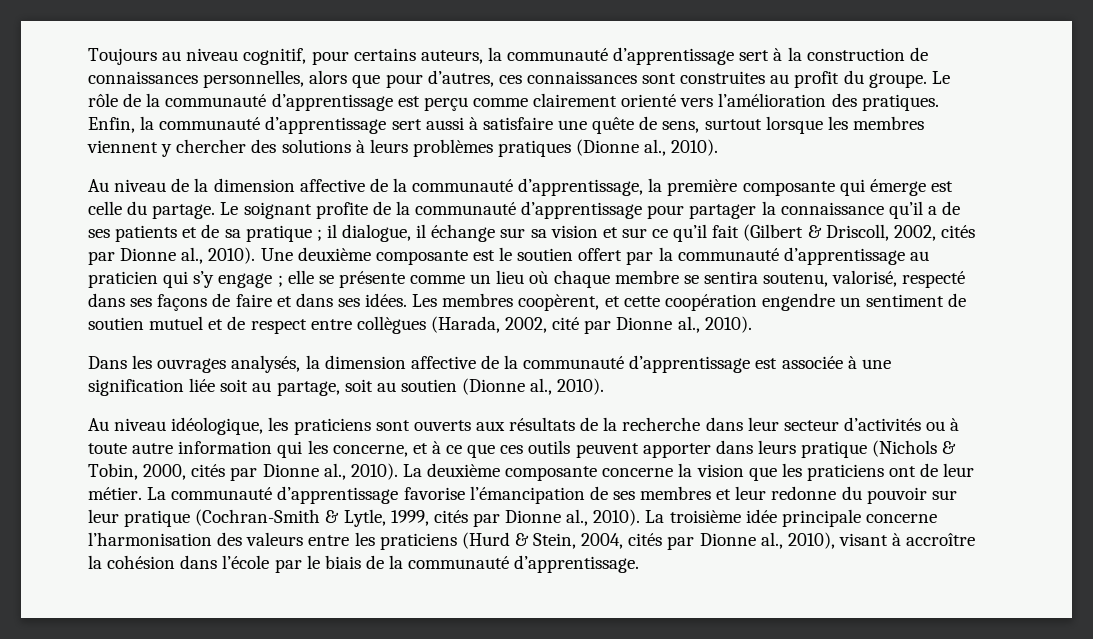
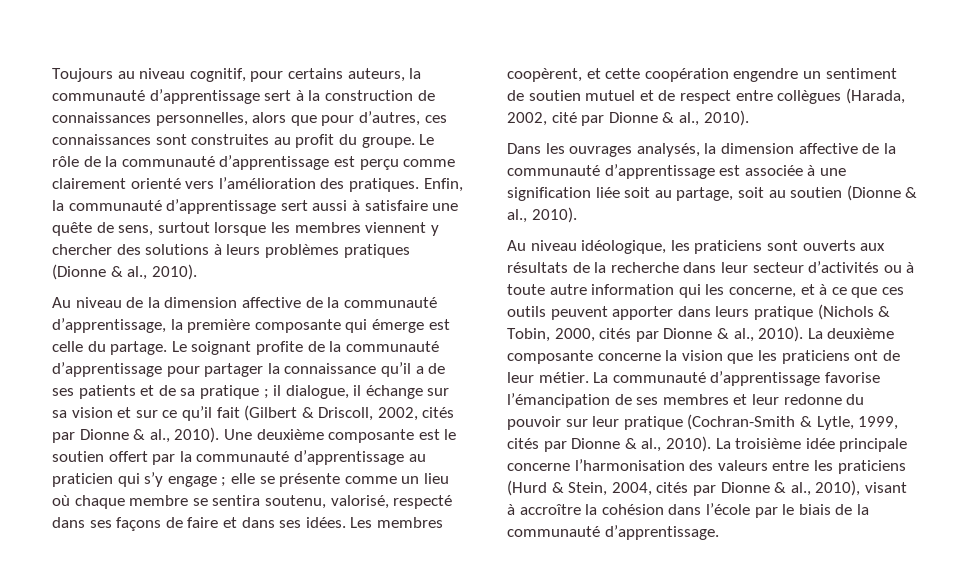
(640, 147) none -> [110,266,123,277] &
(177, 254) none -> [133,429,146,440] &
(673, 323) none -> [662,112,675,123] &
(526, 386) none -> [905,187,918,198] &
(319, 470) none -> [716,328,729,339] &
(562, 516) none -> [624,438,637,449] &
(756, 539) none -> [774,482,787,493] &

